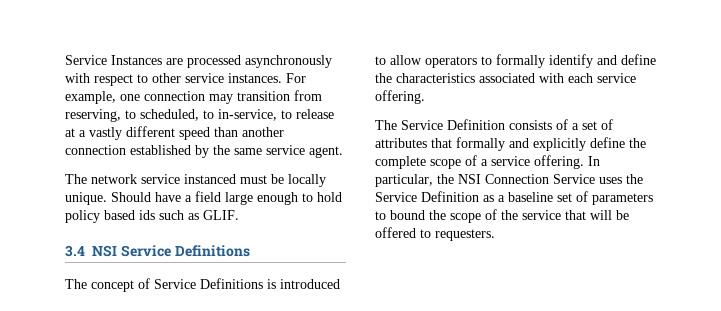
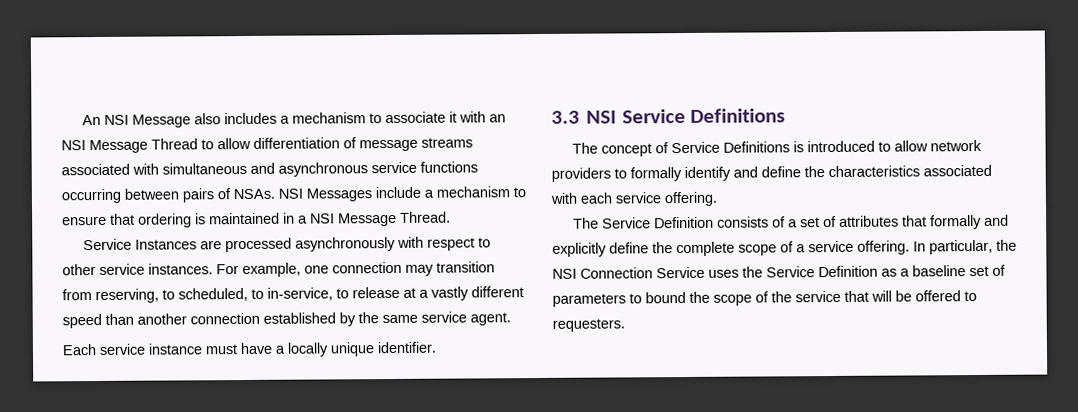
(65, 60) none -> [81,111,506,128] [61,137,473,154] [61,161,478,177] [61,186,526,204] [62,211,451,228] An NSI Message also includes a mechanism to associate it with an NSI Message Thread to allow differentiation of message streams associated with simultaneous and asynchronous service functions occurring between pairs of NSAs. NSI Messages include a mechanism to ensure that ordering is maintained in a NSI Message Thread. //
[65,174,326,187] [65,191,342,205] [65,210,239,223] [65,245,85,257] The network service instanced must be locally unique. Should have a field large enough to hold policy based ids such as GLIF. // 3.4 -> [62,341,436,357] [551,110,580,124] Each service instance must have a locally unique identifier. // 3.3
[425,56,477,68] operators -> [929,139,982,152] [551,167,611,182] network providers

